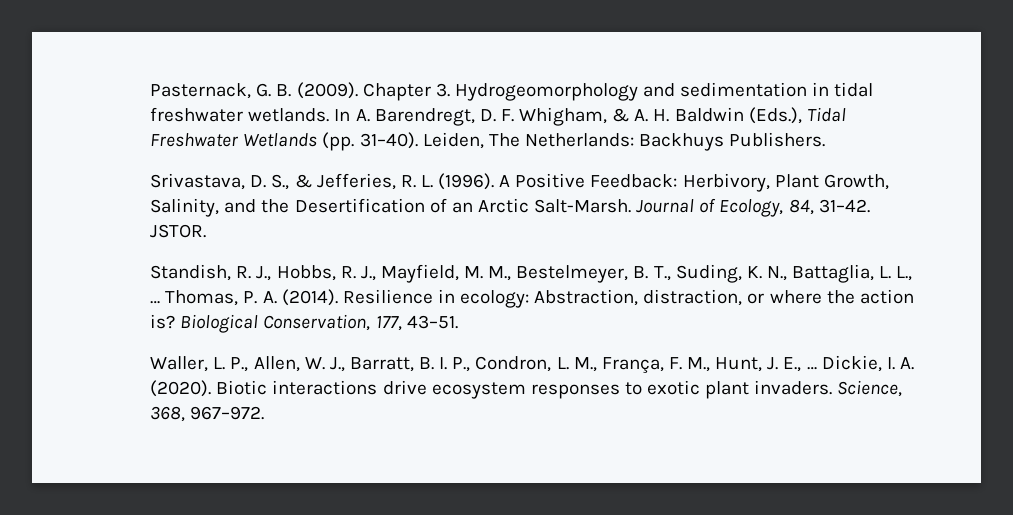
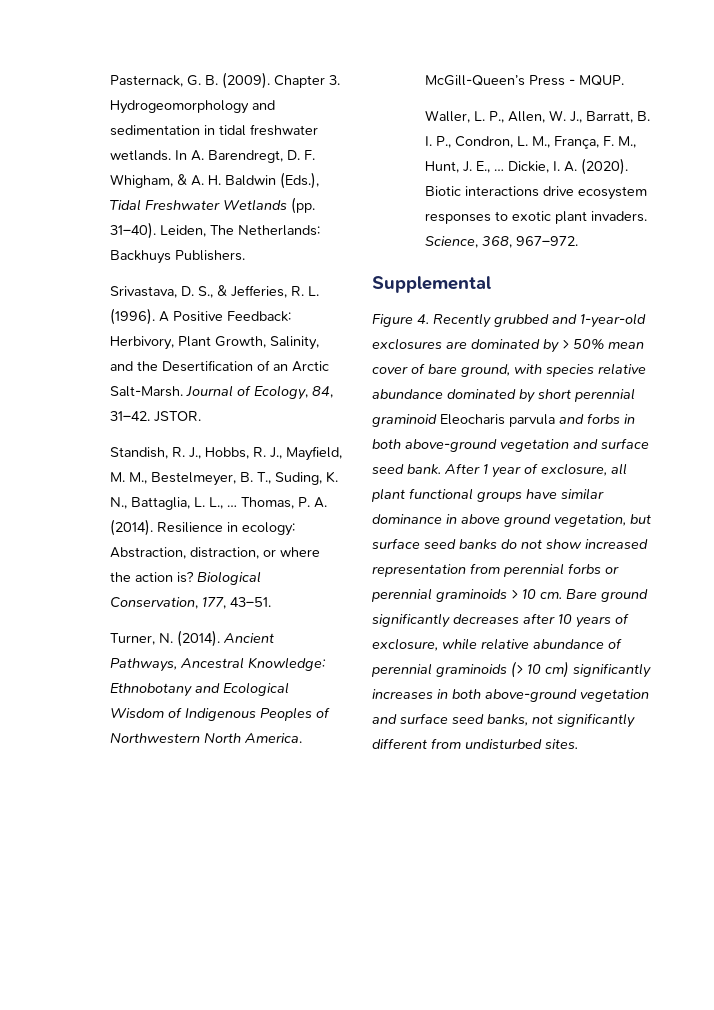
(458, 322) none -> [109,630,274,647] [109,657,326,672] [109,682,289,697] [109,707,330,721] [109,732,302,744] [424,75,624,86] // Turner, N. (2014). Ancient Pathways, Ancestral Knowledge: Ethnobotany and Ecological Wisdom of Indigenous Peoples of Northwestern North America. McGill-Queen’s Press - MQUP.
(265, 413) none -> [372,276,491,293] [372,313,646,328] [372,338,644,353] [372,363,646,377] [372,388,635,403] [372,413,635,427] [372,438,649,452] [372,463,627,478] [371,488,604,502] [372,514,651,527] [372,538,648,549] [372,563,619,577] [371,588,648,602] [372,613,629,628] [372,638,622,651] [371,661,651,678] [372,689,649,702] [372,713,635,728] [372,738,578,749] // Supplemental // Figure 4. Recently grubbed and 1-year-old exclosures are dominated by > 50% mean cover of bare ground, with species relative abundance dominated by short perennial graminoid Eleocharis parvula and forbs in both above-ground vegetation and surface seed bank. After 1 year of exclosure, all plant functional groups have similar dominance in above ground vegetation, but surface seed banks do not show increased representation from perennial forbs or perennial graminoids > 10 cm. Bare ground significantly decreases after 10 years of exclosure, while relative abundance of perennial graminoids (> 10 cm) significantly increases in both above-ground vegetation and surface seed banks, not significantly different from undisturbed sites.

